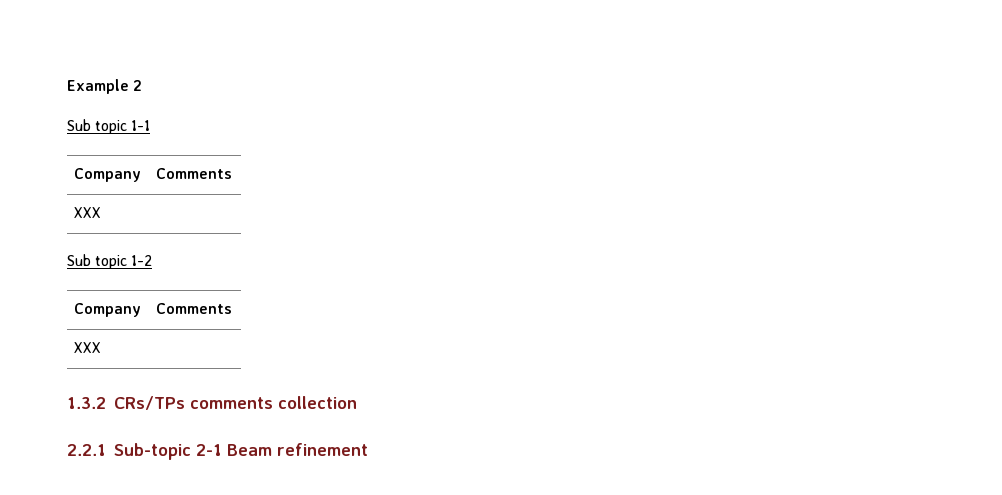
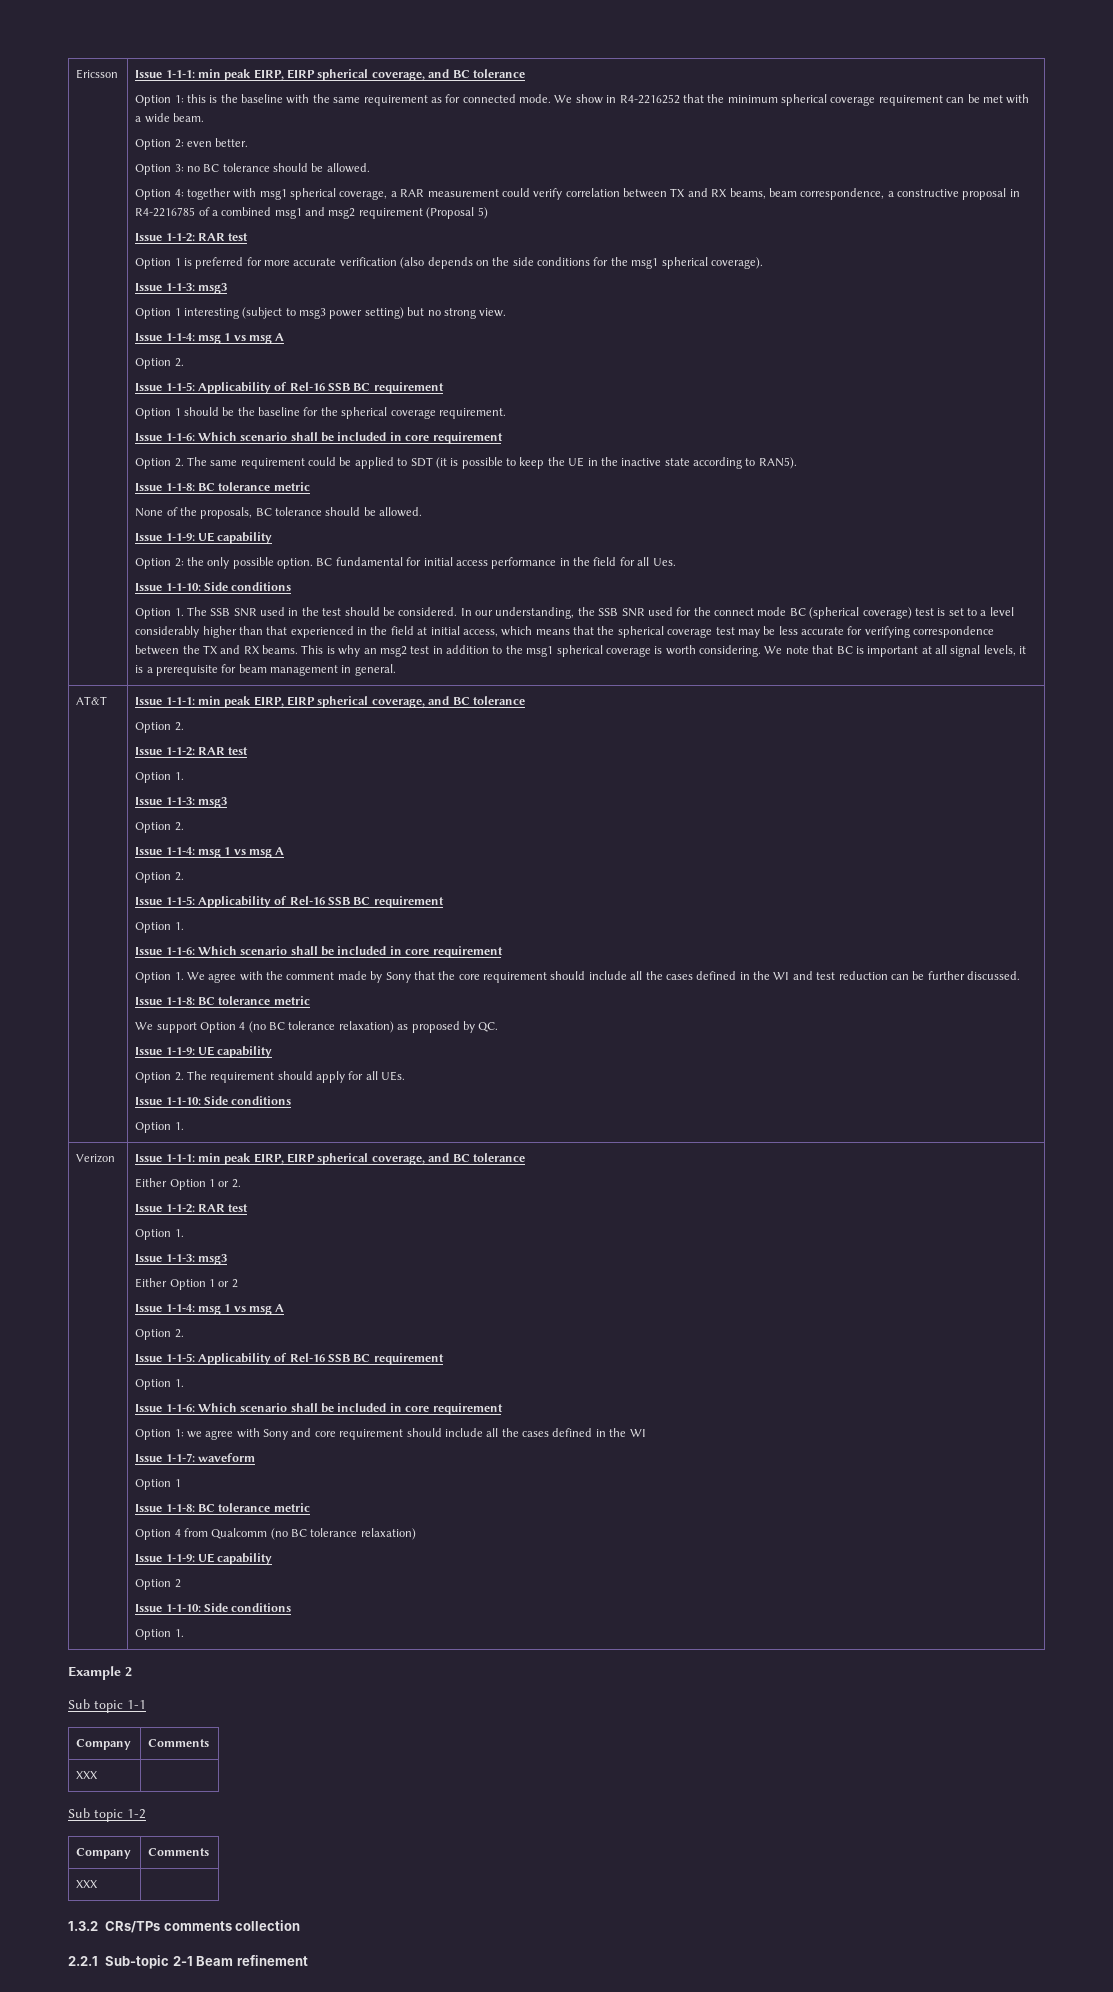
(67, 86) none -> [76,69,119,79] [135,69,525,81] [135,94,1030,106] [135,113,204,123] [135,138,249,150] [135,163,370,175] [135,188,1020,200] [135,207,488,219] [135,233,249,242] [135,257,763,269] [135,283,227,294] [135,307,507,319] [135,333,285,344] [135,358,184,369] [135,382,444,394] [135,407,506,419] [135,432,503,444] [135,457,797,469] [135,482,310,491] [135,507,423,519] [135,532,273,544] [135,557,676,569] [135,582,292,591] [135,607,1014,619] [135,626,995,638] [135,645,1027,657] [135,664,396,676] [76,696,108,705] [135,696,525,708] [135,722,184,733] [135,747,249,756] [135,772,184,783] [135,797,227,808] [135,822,184,833] [135,847,285,858] [135,872,184,883] [135,896,444,908] [135,922,184,933] [135,946,503,958] [135,971,1020,983] [135,996,310,1005] [135,1021,499,1033] [135,1046,273,1058] [135,1071,406,1083] [135,1096,292,1105] [135,1122,184,1133] [76,1154,116,1163] [135,1153,525,1165] [135,1178,241,1190] [135,1204,249,1213] [135,1229,184,1240] [135,1254,227,1265] [135,1278,238,1290] [135,1304,285,1315] [135,1329,184,1340] [135,1353,444,1365] [135,1379,184,1390] [135,1403,503,1415] [135,1428,646,1440] [135,1453,255,1462] [135,1479,181,1490] [135,1503,310,1512] [135,1528,416,1540] [135,1553,273,1565] [135,1579,181,1590] [135,1603,292,1612] [135,1629,184,1640] Ericsson | Issue 1-1-1: min peak EIRP, EIRP spherical coverage, and BC tolerance // Option 1: this is the baseline with the same requirement as for connected mode. We show in R4-2216252 that the minimum spherical coverage requirement can be met with a wide beam. // Option 2: even better. // Option 3: no BC tolerance should be allowed. // Option 4: together with msg1 spherical coverage, a RAR measurement could verify correlation between TX and RX beams, beam correspondence, a constructive proposal in R4-2216785 of a combined msg1 and msg2 requirement (Proposal 5) // Issue 1-1-2: RAR test // Option 1 is preferred for more accurate verification (also depends on the side conditions for the msg1 spherical coverage). // Issue 1-1-3: msg3 // Option 1 interesting (subject to msg3 power setting) but no strong view. // Issue 1-1-4: msg 1 vs msg A // Option 2. // Issue 1-1-5: Applicability of Rel-16 SSB BC requirement // Option 1 should be the baseline for the spherical coverage requirement. // Issue 1-1-6: Which scenario shall be included in core requirement // Option 2. The same requirement could be applied to SDT (it is possible to keep the UE in the inactive state according to RAN5). // Issue 1-1-8: BC tolerance metric // None of the proposals, BC tolerance should be allowed. // Issue 1-1-9: UE capability // Option 2: the only possible option. BC fundamental for initial access performance in the field for all Ues. // Issue 1-1-10: Side conditions // Option 1. The SSB SNR used in the test should be considered. In our understanding, the SSB SNR used for the connect mode BC (spherical coverage) test is set to a level considerably higher than that experienced in the field at initial access, which means that the spherical coverage test may be less accurate for verifying correspondence between the TX and RX beams. This is why an msg2 test in addition to the msg1 spherical coverage is worth considering. We note that BC is important at all signal levels, it is a prerequisite for beam management in general. // AT&T | Issue 1-1-1: min peak EIRP, EIRP spherical coverage, and BC tolerance // Option 2. // Issue 1-1-2: RAR test // Option 1. // Issue 1-1-3: msg3 // Option 2. // Issue 1-1-4: msg 1 vs msg A // Option 2. // Issue 1-1-5: Applicability of Rel-16 SSB BC requirement // Option 1. // Issue 1-1-6: Which scenario shall be included in core requirement // Option 1. We agree with the comment made by Sony that the core requirement should include all the cases defined in the WI and test reduction can be further discussed. // Issue 1-1-8: BC tolerance metric // We support Option 4 (no BC tolerance relaxation) as proposed by QC. // Issue 1-1-9: UE capability // Option 2. The requirement should apply for all UEs. // Issue 1-1-10: Side conditions // Option 1. // Verizon | Issue 1-1-1: min peak EIRP, EIRP spherical coverage, and BC tolerance // Either Option 1 or 2. // Issue 1-1-2: RAR test // Option 1. // Issue 1-1-3: msg3 // Either Option 1 or 2 // Issue 1-1-4: msg 1 vs msg A // Option 2. // Issue 1-1-5: Applicability of Rel-16 SSB BC requirement // Option 1. // Issue 1-1-6: Which scenario shall be included in core requirement // Option 1: we agree with Sony and core requirement should include all the cases defined in the WI // Issue 1-1-7: waveform // Option 1 // Issue 1-1-8: BC tolerance metric // Option 4 from Qualcomm (no BC tolerance relaxation) // Issue 1-1-9: UE capability // Option 2 // Issue 1-1-10: Side conditions // Option 1. //

